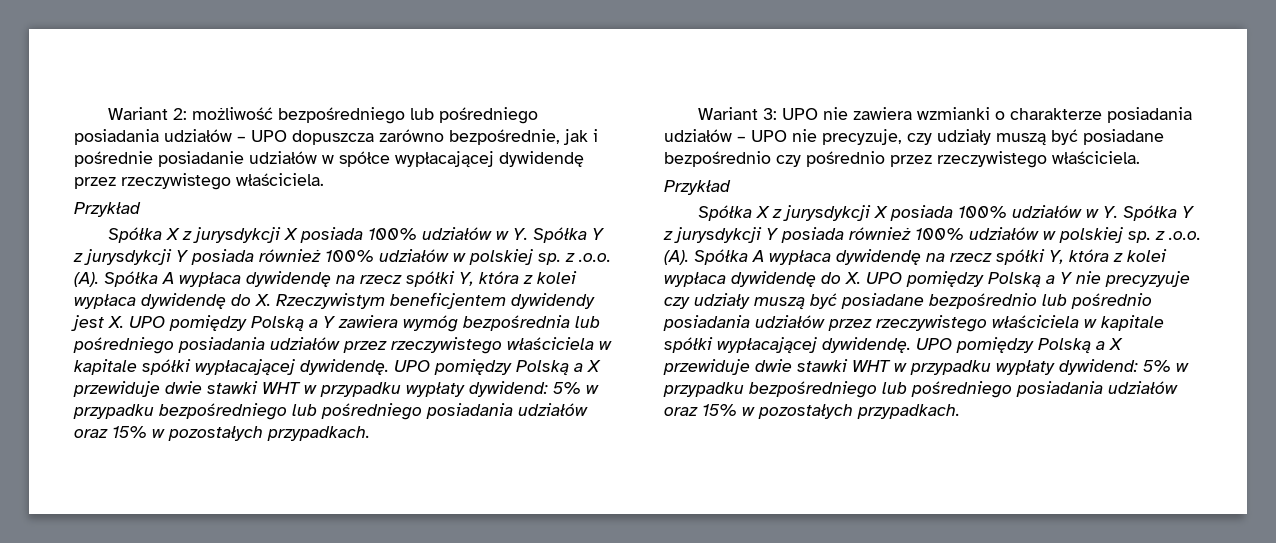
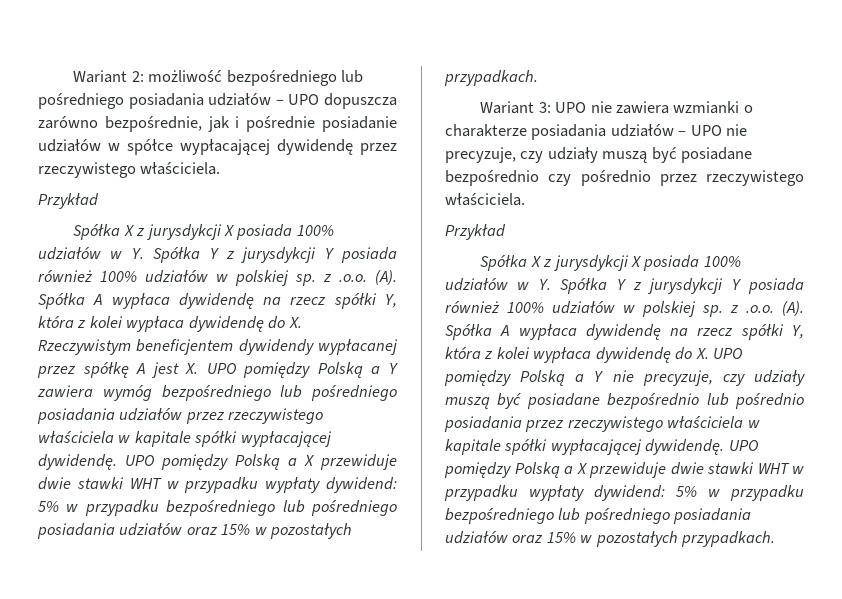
(595, 301) none -> [317,339,398,355] [37,362,146,378] wypłacanej przez spółkę A
[463,315,570,331] bezpośrednia -> [161,385,271,401] bezpośredniego
[1105,271,1190,287] precyzyuje -> [642,370,713,386] precyzuje,
[755,315,825,328] udziałów -> (522, 424) none

